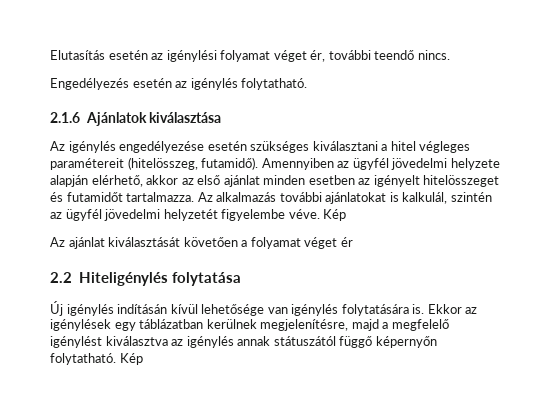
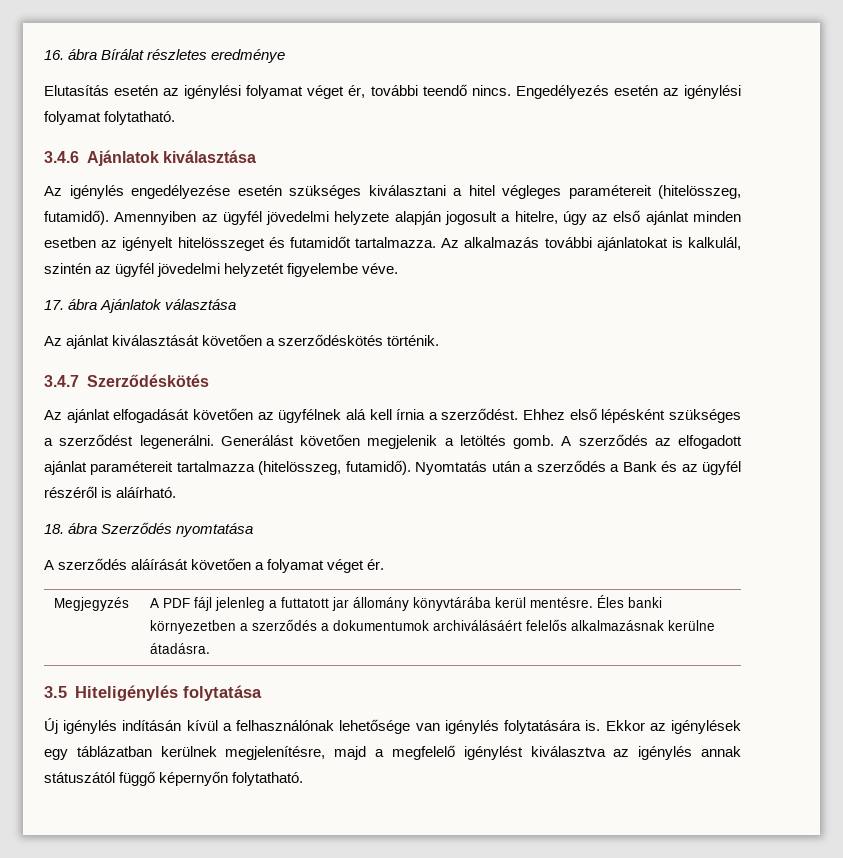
(50, 55) none -> [44,49,286,63] 16. ábra Bírálat részletes eredménye //
(450, 55) // -> (511, 90) none
[190,78,238,90] igénylés -> [684,85,742,99] [44,111,101,125] igénylési folyamat
[50,112,80,123] 2.1.6 -> [44,151,79,163] 3.4.6
[91,175,179,187] elérhető, akkor -> [444,211,587,225] jogosult a hitelre, úgy
[323,209,347,221] Kép -> [44,299,237,313] // 17. ábra Ajánlatok választása
[250,237,353,249] [50,272,72,283] folyamat véget ér // 2.2 -> [278,334,440,346] [44,374,209,387] [44,408,741,423] [44,434,742,449] [44,460,741,475] [44,486,177,498] [44,522,254,537] [44,558,385,573] [54,597,130,611] [150,595,663,611] [150,619,716,634] [150,643,211,654] [44,686,67,698] szerződéskötés történik. // 3.4.7 Szerződéskötés // Az ajánlat elfogadását követően az ügyfélnek alá kell írnia a szerződést. Ehhez első lépésként szükséges a szerződést legenerálni. Generálást követően megjelenik a letöltés gomb. A szerződés az elfogadott ajánlat paramétereit tartalmazza (hitelösszeg, futamidő). Nyomtatás után a szerződés a Bank és az ügyfél részéről is aláírható. // 18. ábra Szerződés nyomtatása // A szerződés aláírását követően a folyamat véget ér. // Megjegyzés | A PDF fájl jelenleg a futtatott jar állomány könyvtárába kerül mentésre. Éles banki környezetben a szerződés a dokumentumok archiválásáért felelős alkalmazásnak kerülne átadásra. // 3.5
(198, 309) none -> [222,720,335,731] a felhasználónak
[119,353,143,365] Kép -> (304, 779) none

